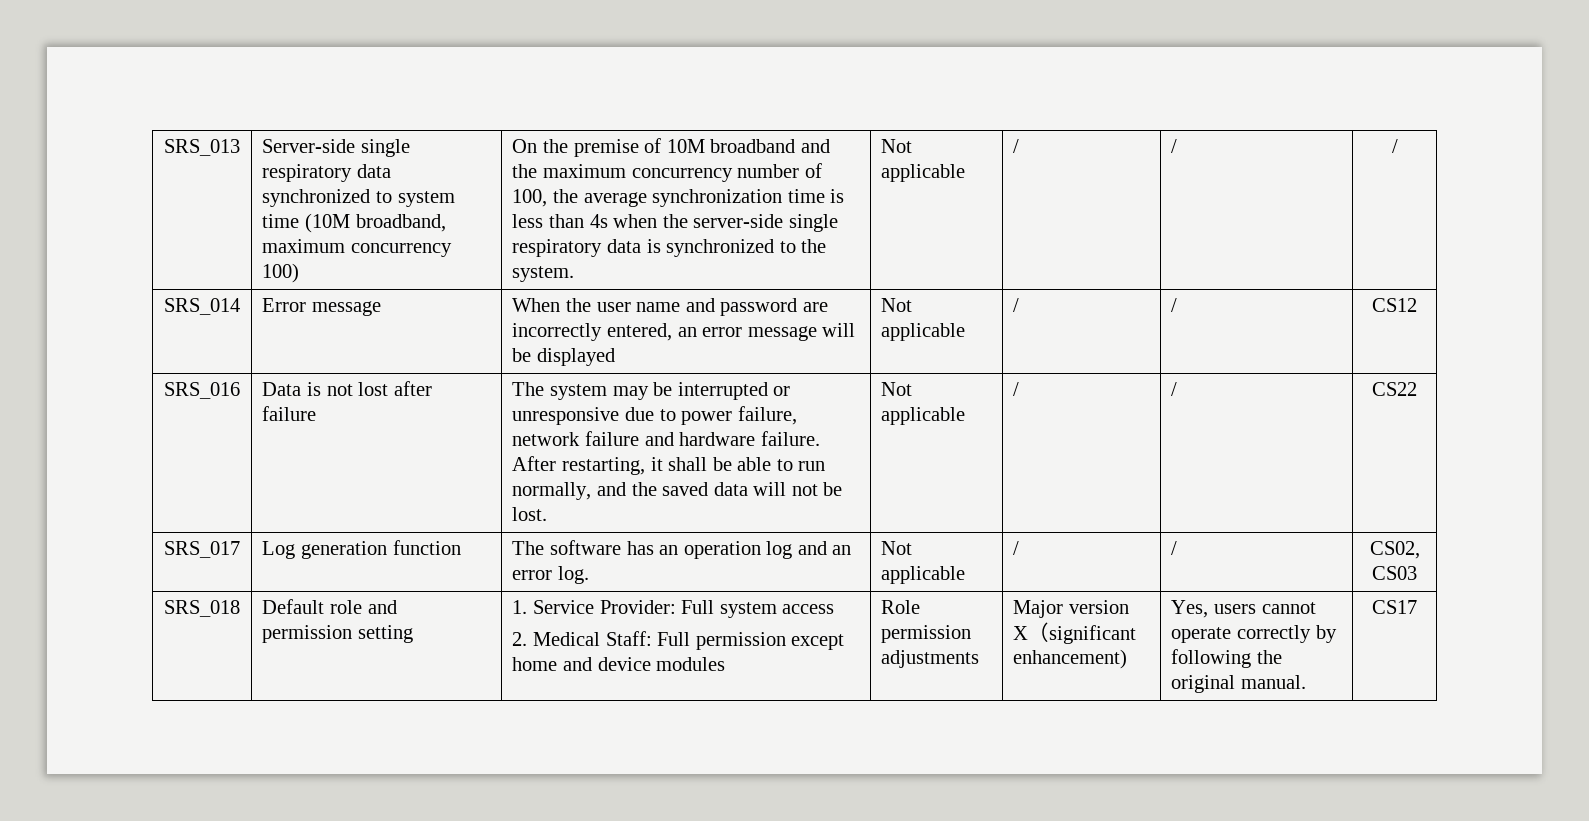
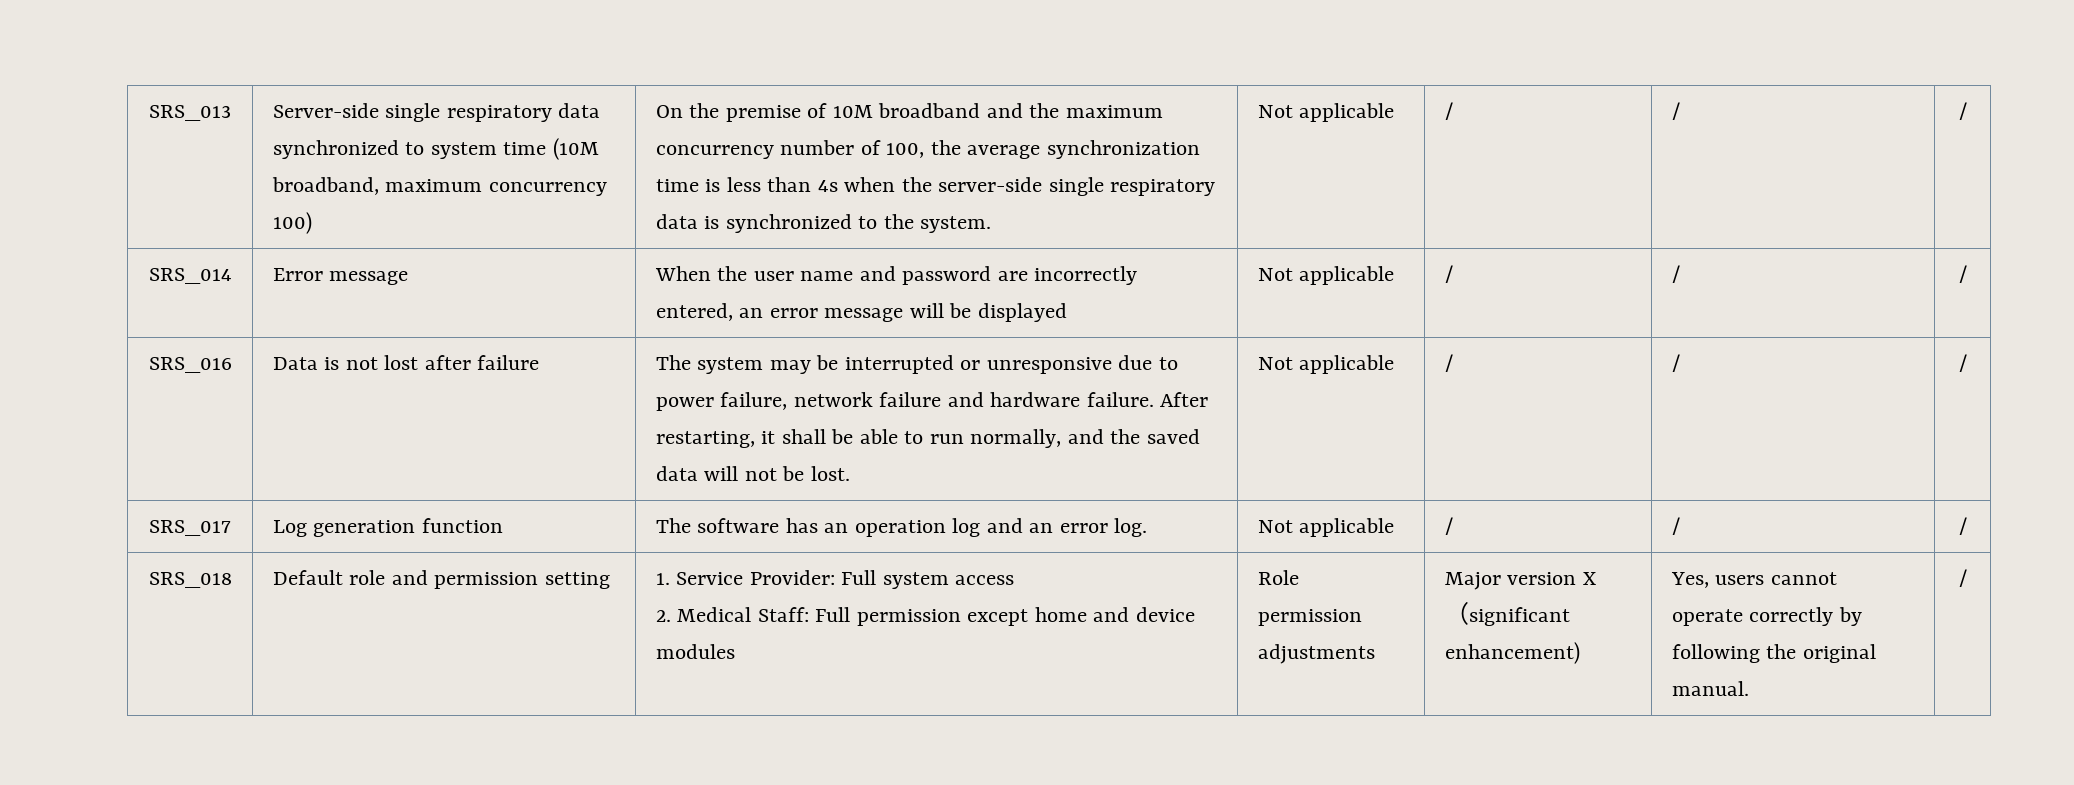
[1372,298,1417,312] CS12 -> [1958,265,1967,283] /
[1372,382,1417,396] CS22 -> [1958,354,1967,372] /
[1369,541,1420,559] [1372,566,1417,580] CS02, CS03 -> [1958,517,1967,535] /
[1372,600,1417,614] CS17 -> [1958,569,1967,587] /

